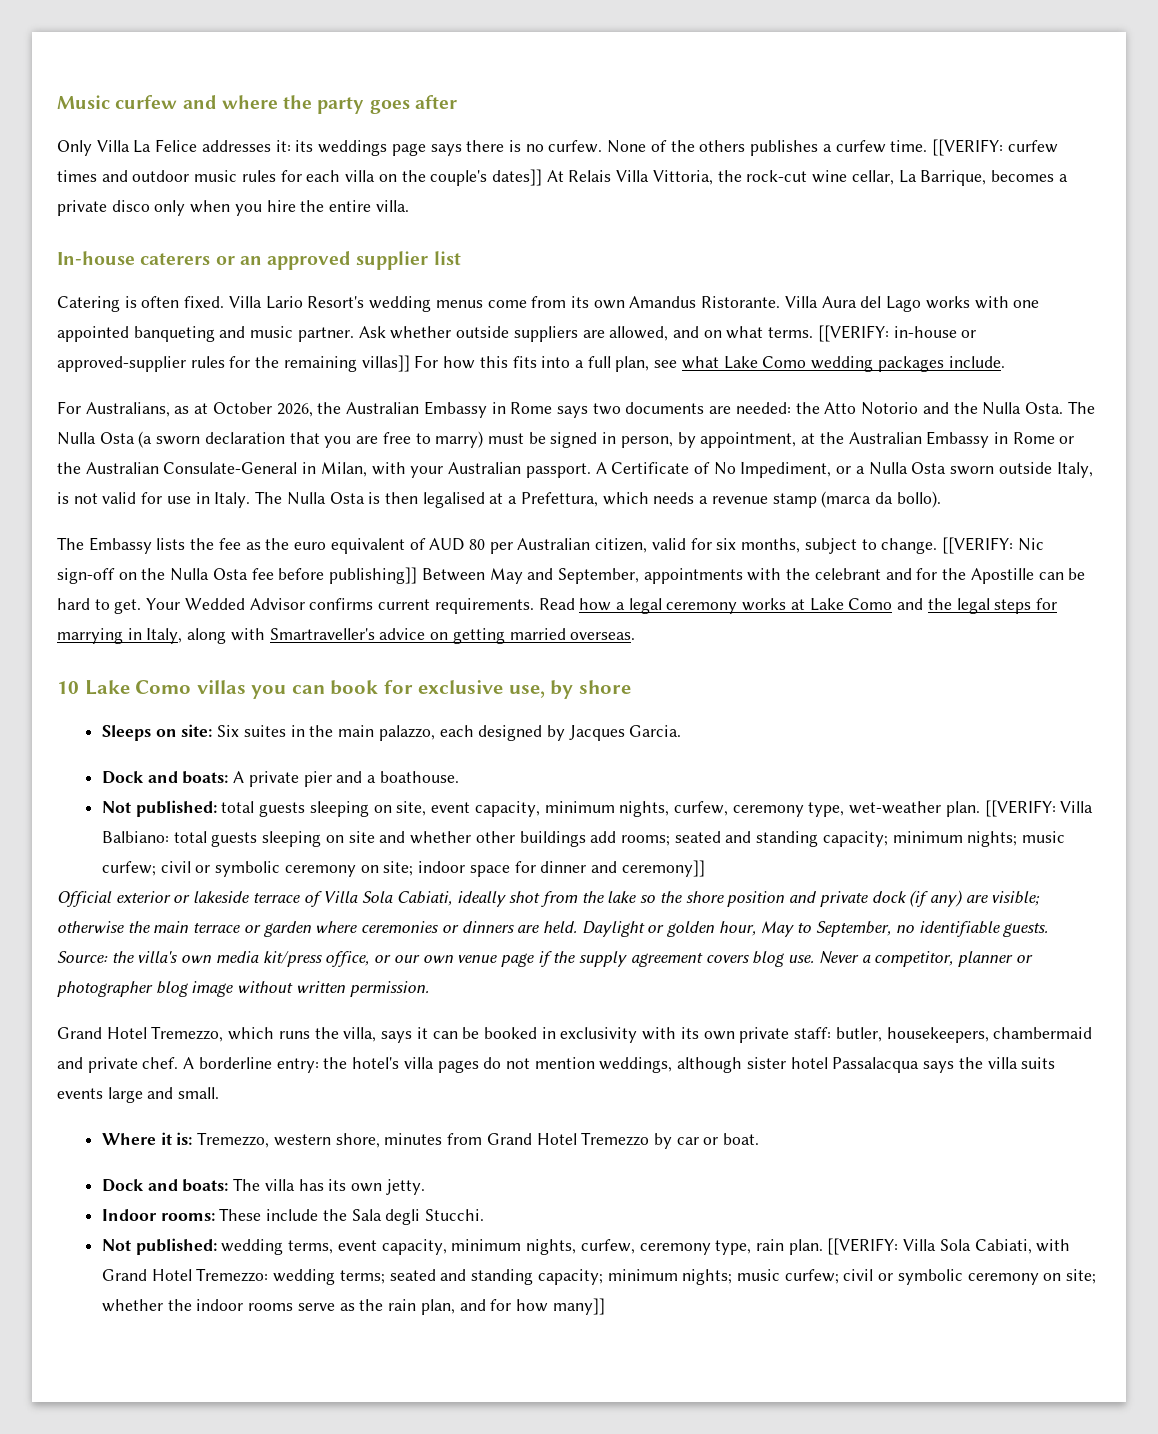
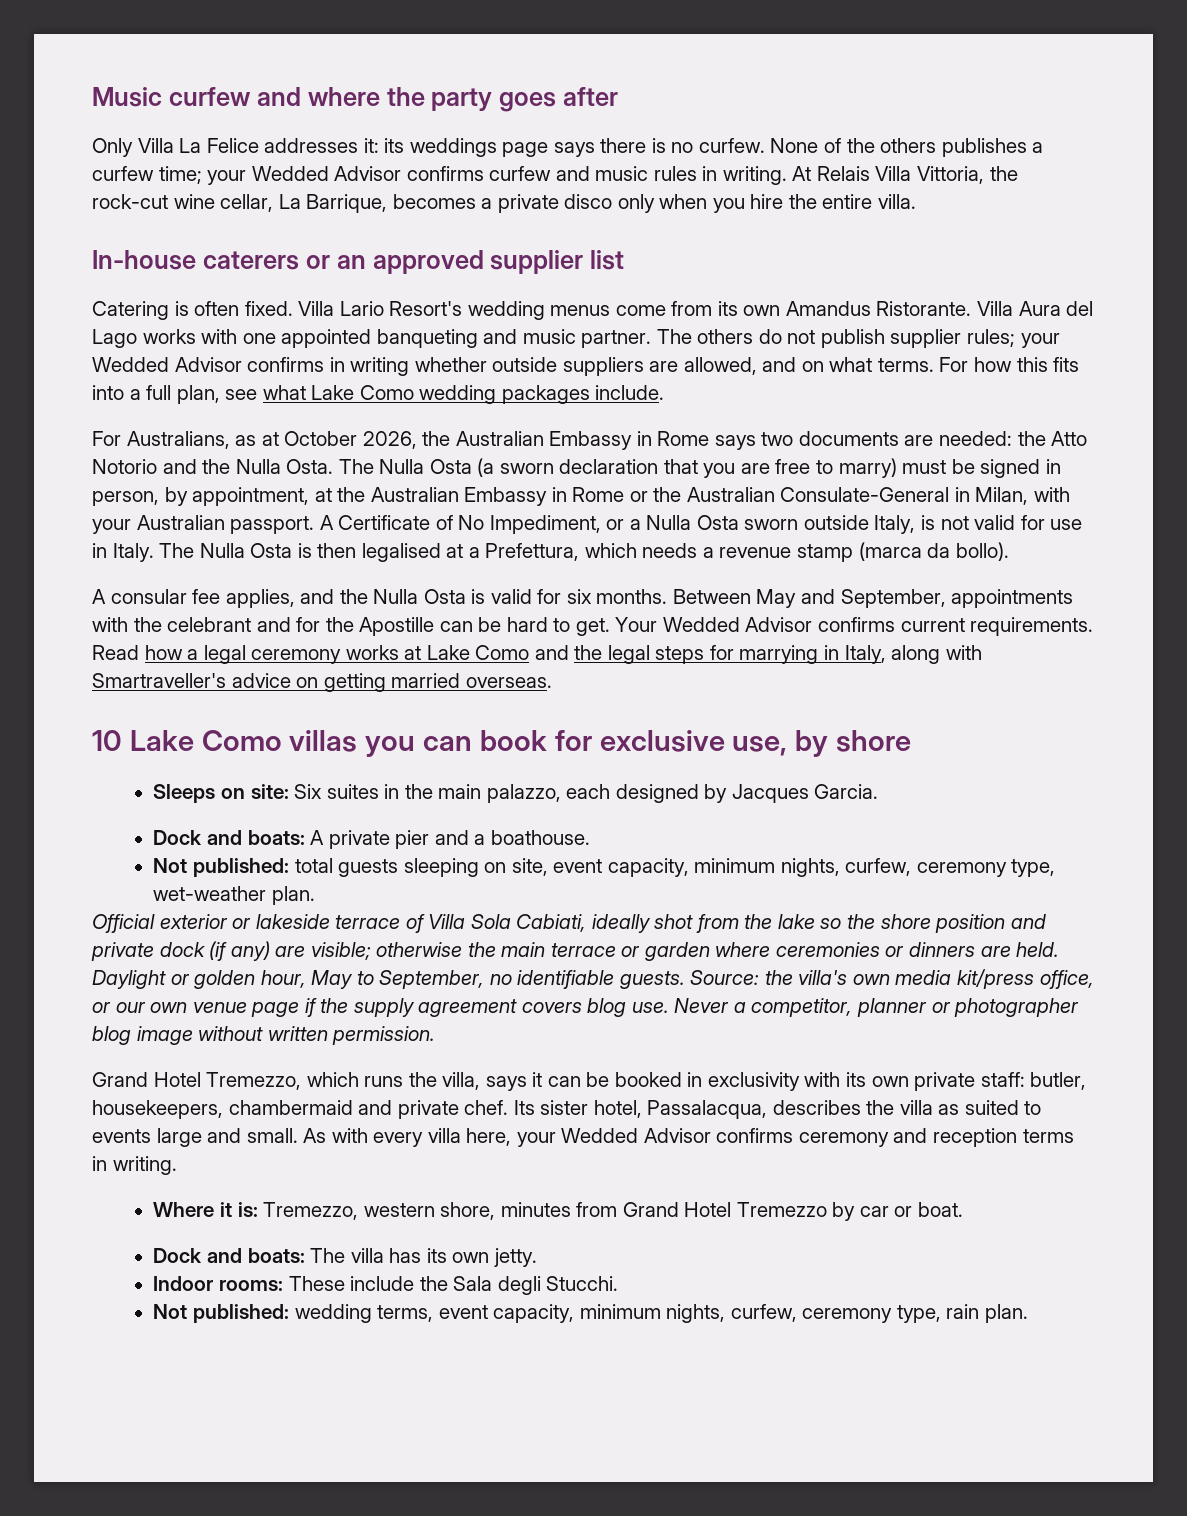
[890,139,1058,156] [57,169,542,186] time. [[VERIFY: curfew times and outdoor music rules for each villa on the couple's dates]] -> [158,166,787,185] time; your Wedded Advisor confirms curfew and music rules in writing.
[358,326,386,338] Ask -> [656,329,1060,348] [92,357,410,376] The others do not publish supplier rules; your Wedded Advisor confirms in writing
[817,325,977,342] [57,355,410,372] [[VERIFY: in-house or approved-supplier rules for the remaining villas]] -> (934, 365) none
[57,537,1044,554] [57,567,418,584] The Embassy lists the fee as the euro equivalent of AUD 80 per Australian citizen, valid for six months, subject to change. [[VERIFY: Nic sign-off on the Nulla Osta fee before publishing]] -> [92,589,668,608] A consular fee applies, and the Nulla Osta is valid for six months.
[984,800,1094,817] [102,831,1066,847] [102,860,705,877] [[VERIFY: Villa Balbiano: total guests sleeping on site and whether other buildings add rooms; seated and standing capacity; minimum nights; music curfew; civil or symbolic ceremony on site; indoor space for dinner and ceremony]] -> (316, 895) none
[183,1057,1056,1073] [57,1087,220,1103] A borderline entry: the hotel's villa pages do not mention weddings, although sister hotel Passalacqua says the villa suits events large and small. -> [513,1100,1042,1119] [92,1128,1074,1147] [92,1156,177,1175] Its sister hotel, Passalacqua, describes the villa as suited to events large and small. As with every villa here, your Wedded Advisor confirms ceremony and reception terms in writing.
[827,1238,1071,1255] [102,1268,1097,1285] [102,1298,605,1315] [[VERIFY: Villa Sola Cabiati, with Grand Hotel Tremezzo: wedding terms; seated and standing capacity; minimum nights; music curfew; civil or symbolic ceremony on site; whether the indoor rooms serve as the rain plan, and for how many]] -> (1028, 1313) none

